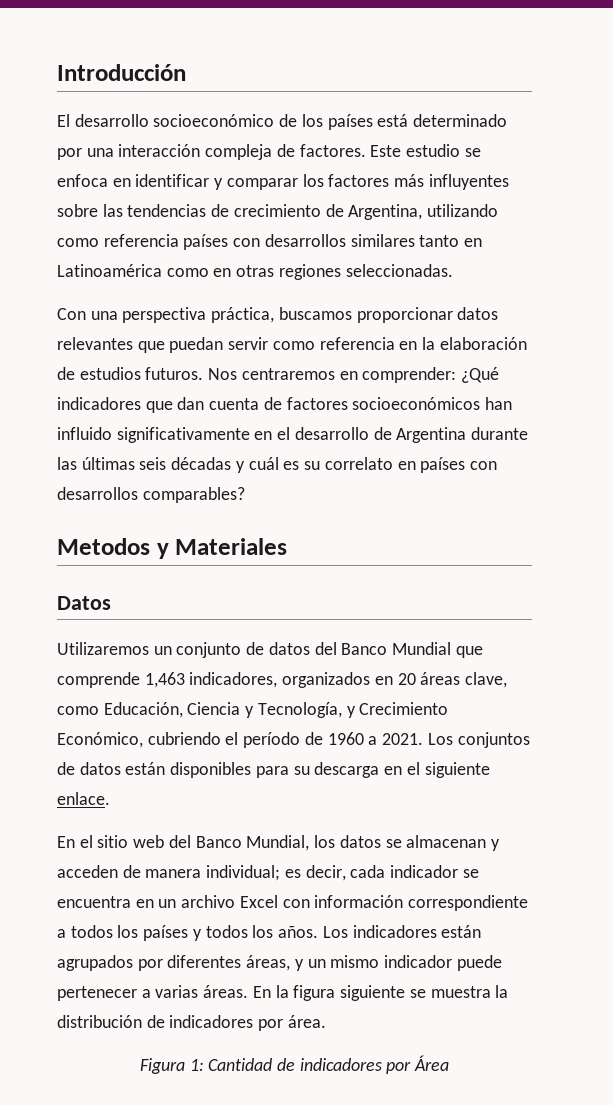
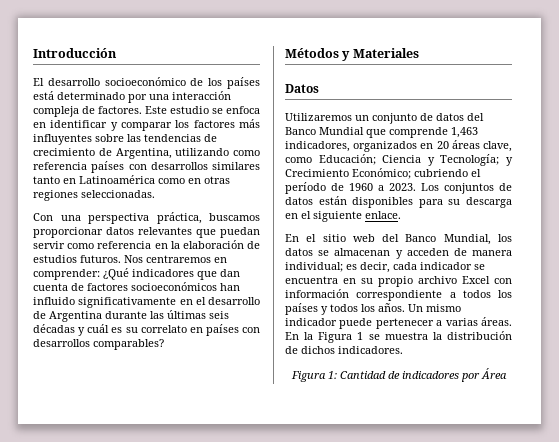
[57,538,150,555] Metodos -> [285,48,339,58] Métodos
[103,702,183,718] Educación, -> [318,154,376,165] Educación;
[257,702,342,718] Tecnología, -> [440,154,500,166] Tecnología;
[57,732,143,748] Económico, -> [352,168,411,179] Económico;
[382,733,424,745] 2021. -> [389,183,416,191] 2023.
[158,899,177,908] un -> [361,276,413,287] su propio
[322,925,482,938] [57,955,326,971] Los indicadores están agrupados por diferentes áreas, y un -> [408,304,423,312] Un
[293,985,406,1001] figura siguiente -> [318,332,364,343] Figura 1
[169,1015,326,1031] indicadores por área. -> [301,346,403,354] dichos indicadores.

